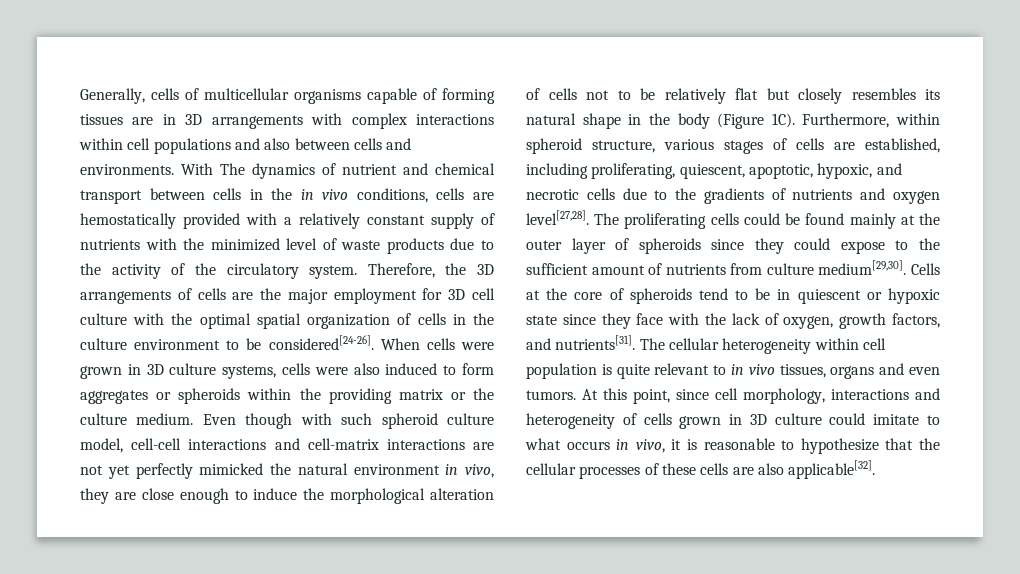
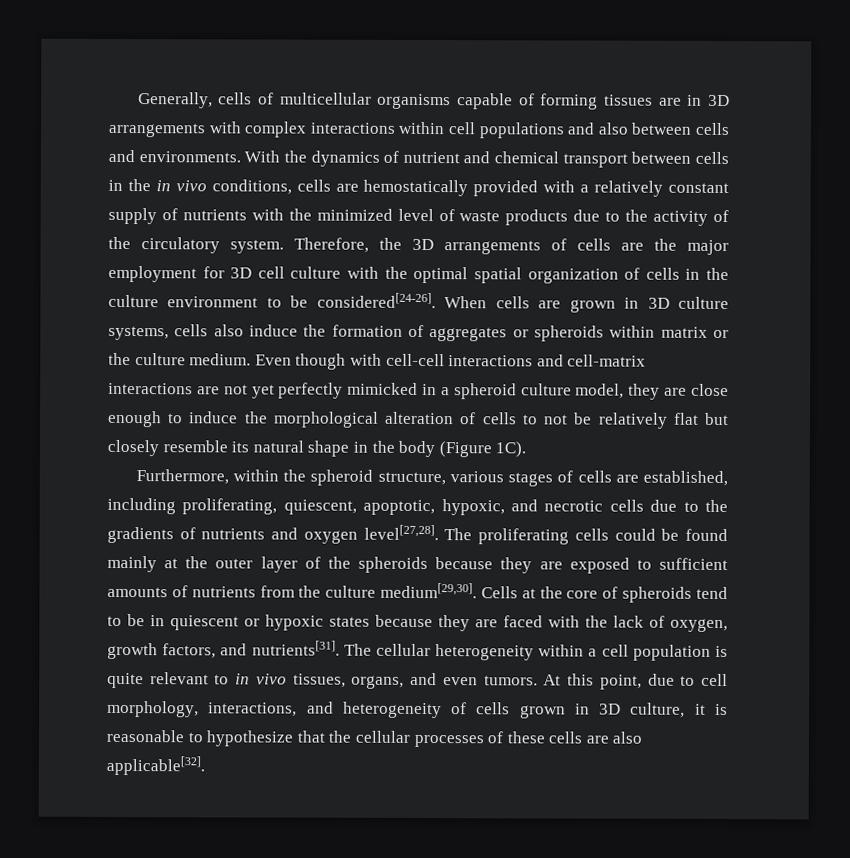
[220,163,245,175] The -> [283,150,307,163] the
[461,342,495,350] were -> [538,300,562,309] are
[314,363,495,375] were also induced to form -> [213,324,424,337] also induce the formation of
[299,388,392,404] the providing -> (656, 331) none
[341,413,494,429] [80,438,123,453] such spheroid culture model, -> (382, 359) none
[270,463,494,478] the natural environment in vivo, -> [422,383,625,400] in a spheroid culture model,
[586,90,631,100] not to -> [522,414,569,425] to not
[851,88,916,100] resembles -> [162,440,228,453] resemble
(795, 120) none -> (527, 449) //
(940, 119) none -> [283,469,307,482] the
[638,238,940,254] [526,263,645,275] spheroids since they could expose to the sufficient amount -> [327,556,728,574] [107,586,168,598] the spheroids because they are exposed to sufficient amounts
(763, 269) none -> [298,585,322,598] the
[526,313,664,329] state since they face -> [329,614,543,632] states because they are faced
(859, 344) none -> [588,648,598,657] a
[830,366,875,379] organs -> [351,675,405,689] organs,
[676,389,709,400] since -> [647,673,696,686] due to
[831,389,909,400] interactions -> [208,702,298,717] interactions,
[774,413,940,425] [525,438,665,453] culture could imitate to what occurs in vivo, -> [630,702,686,718] culture,

